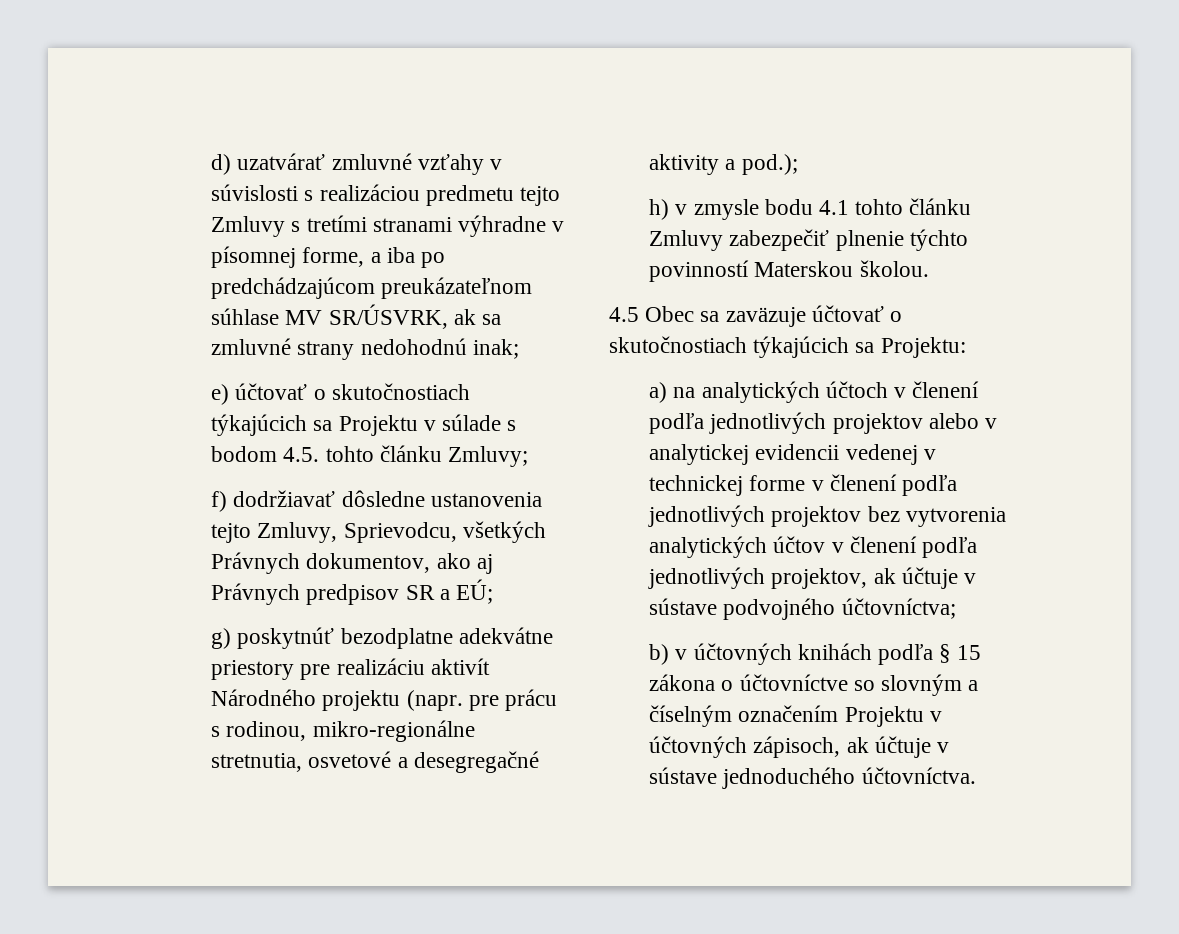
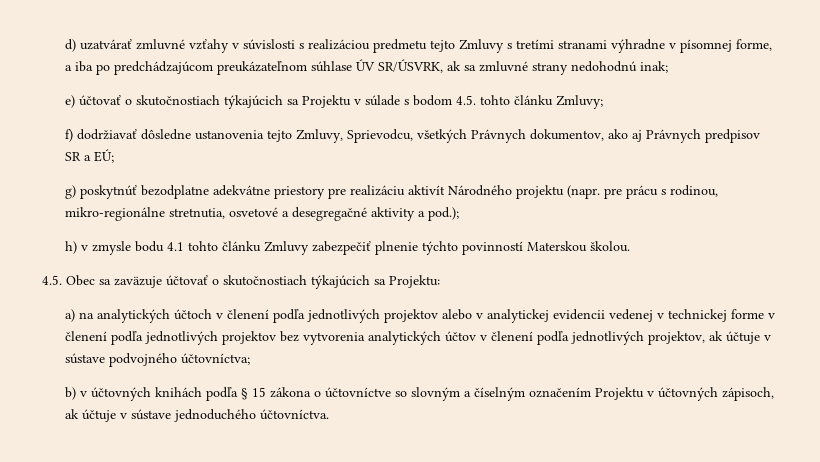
[285,310,323,325] MV -> [355,59,375,71] ÚV
[609,307,639,322] 4.5 -> [42,275,62,285] 4.5.

